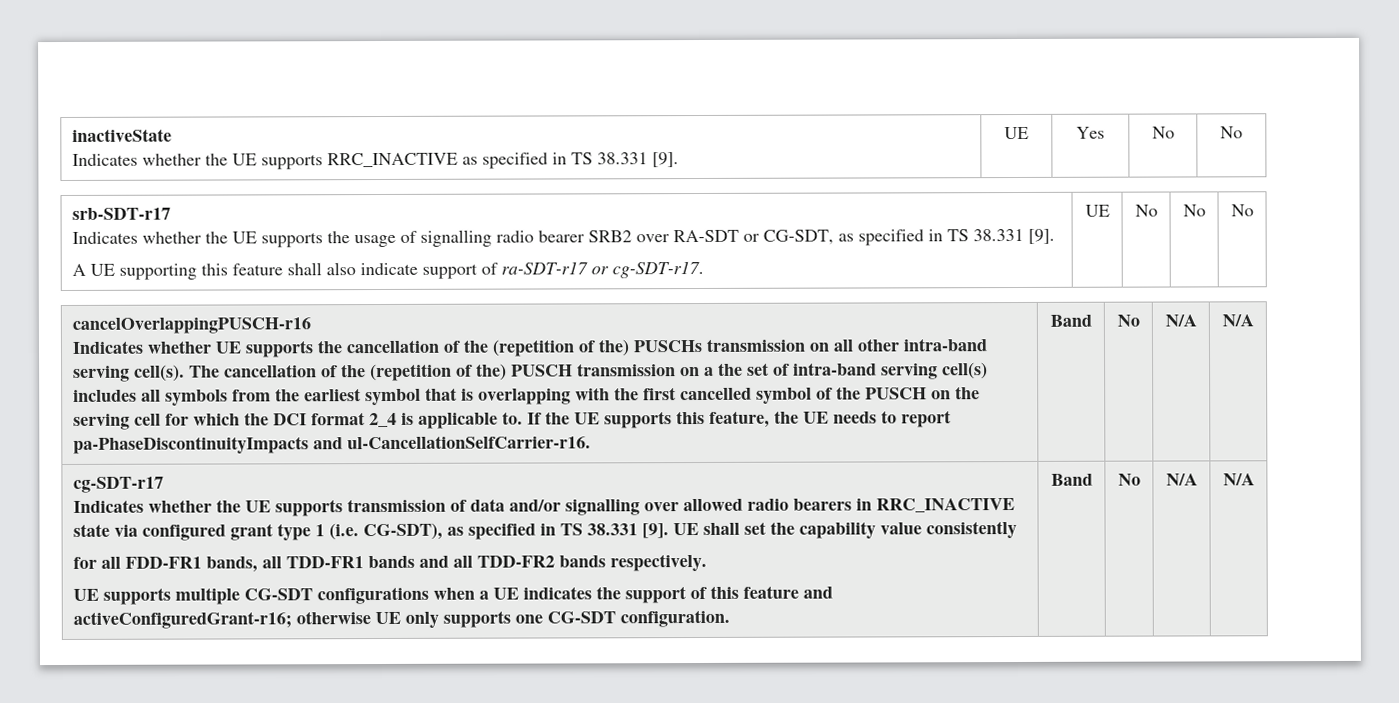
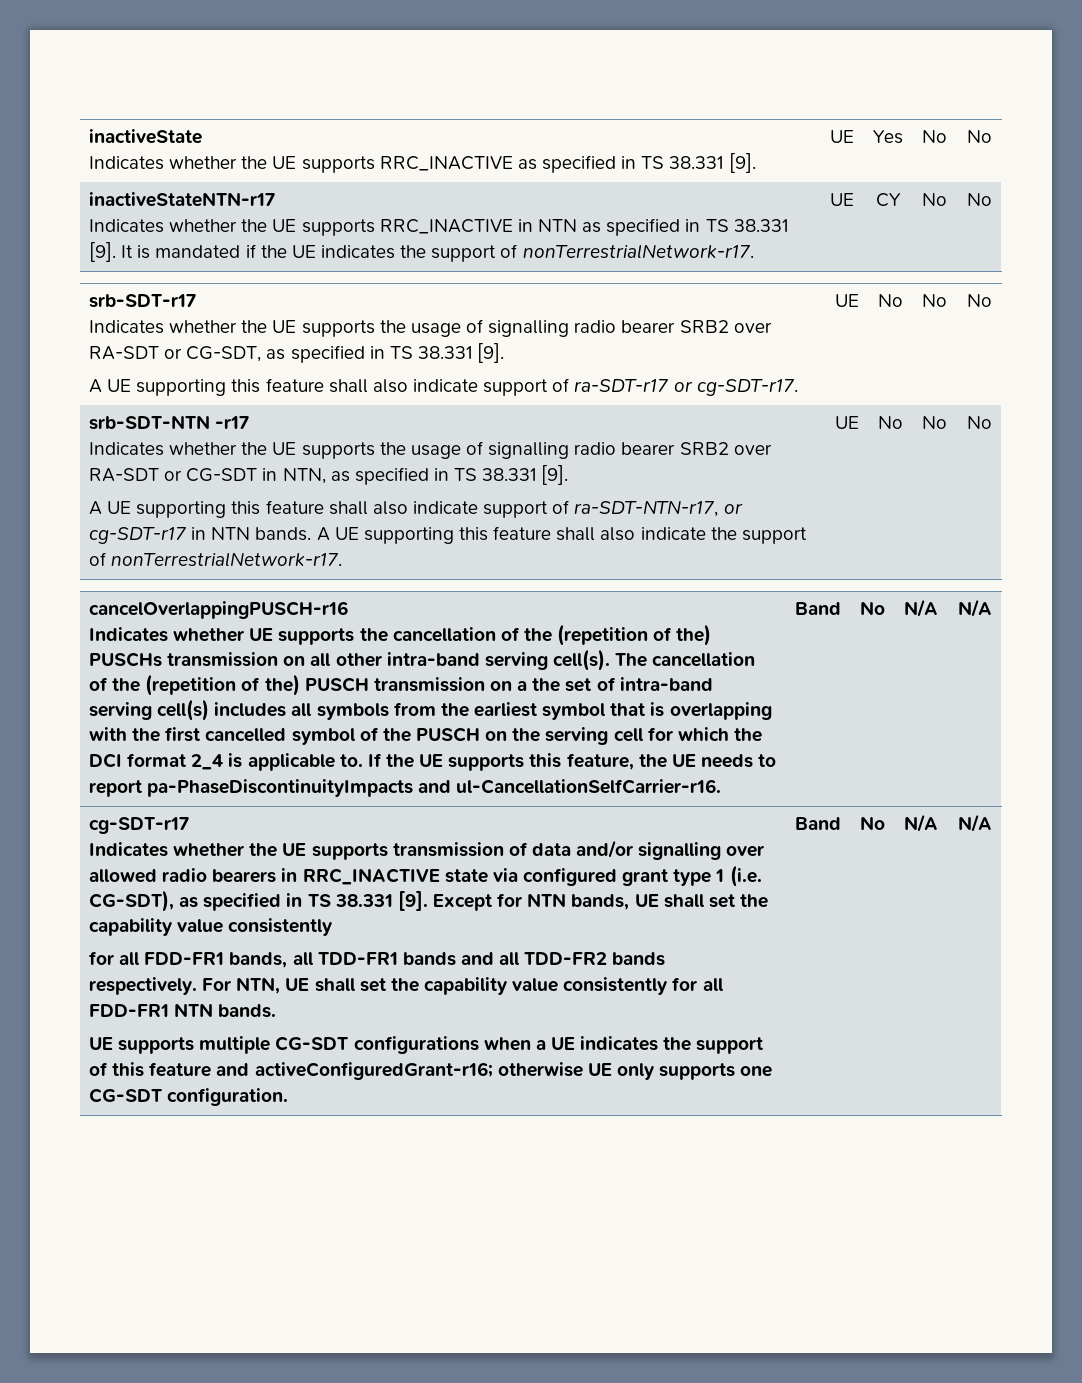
(1243, 132) none -> [89,192,276,207] [89,218,788,236] [89,242,754,262] [830,193,854,206] [876,193,901,207] [922,193,947,206] [966,193,992,206] // inactiveStateNTN-r17 // Indicates whether the UE supports RRC_INACTIVE in NTN as specified in TS 38.331 [9]. It is mandated if the UE indicates the support of nonTerrestrialNetwork-r17. | UE | CY | No | No
(1254, 210) none -> [89,415,250,430] [89,441,772,459] [89,465,569,485] [89,500,743,518] [89,526,807,544] [89,552,343,567] [835,416,859,429] [878,416,903,429] [922,416,947,429] [966,416,992,429] // srb-SDT-NTN -r17 // Indicates whether the UE supports the usage of signalling radio bearer SRB2 over RA-SDT or CG-SDT in NTN, as specified in TS 38.331 [9]. // A UE supporting this feature shall also indicate support of ra-SDT-NTN-r17, or cg-SDT-r17 in NTN bands. A UE supporting this feature shall also indicate the support of nonTerrestrialNetwork-r17. | UE | No | No | No
(670, 531) none -> [432,893,630,911] Except for NTN bands,
(708, 562) none -> [202,977,724,995] [89,1003,277,1018] For NTN, UE shall set the capability value consistently for all FDD-FR1 NTN bands.

